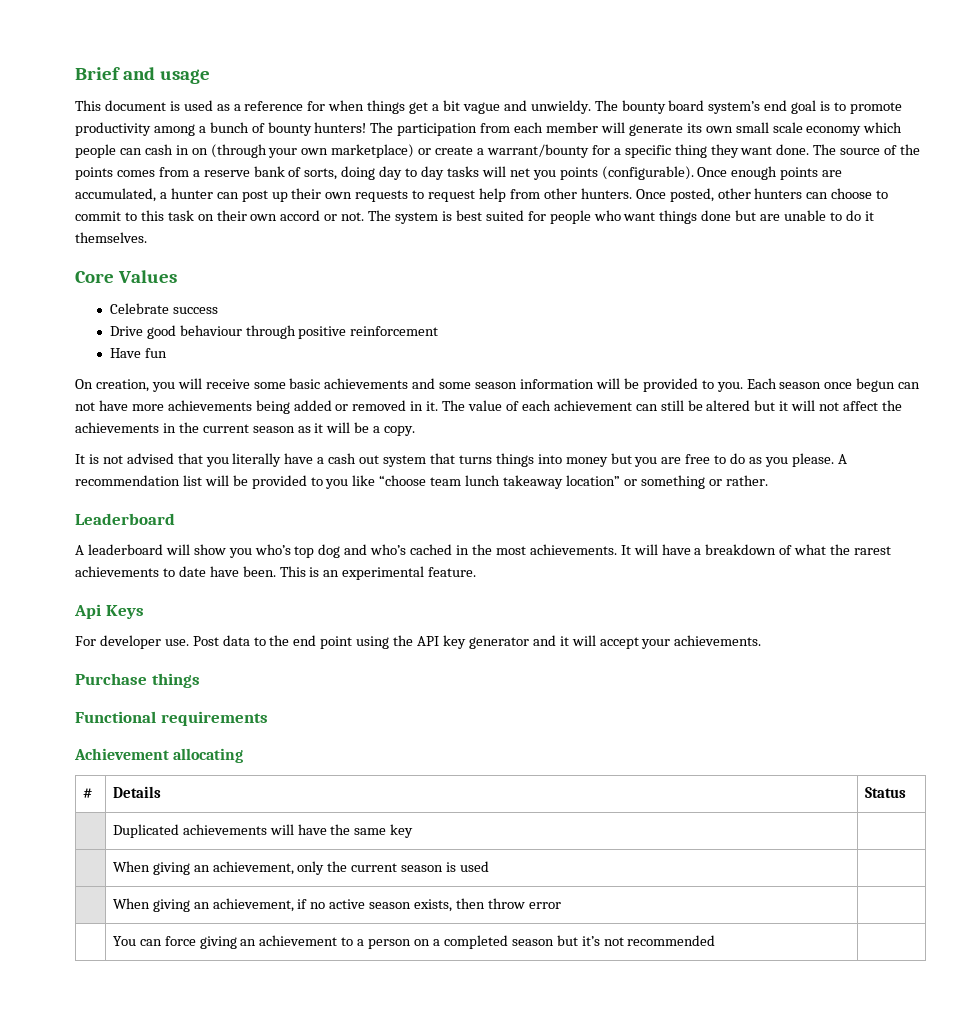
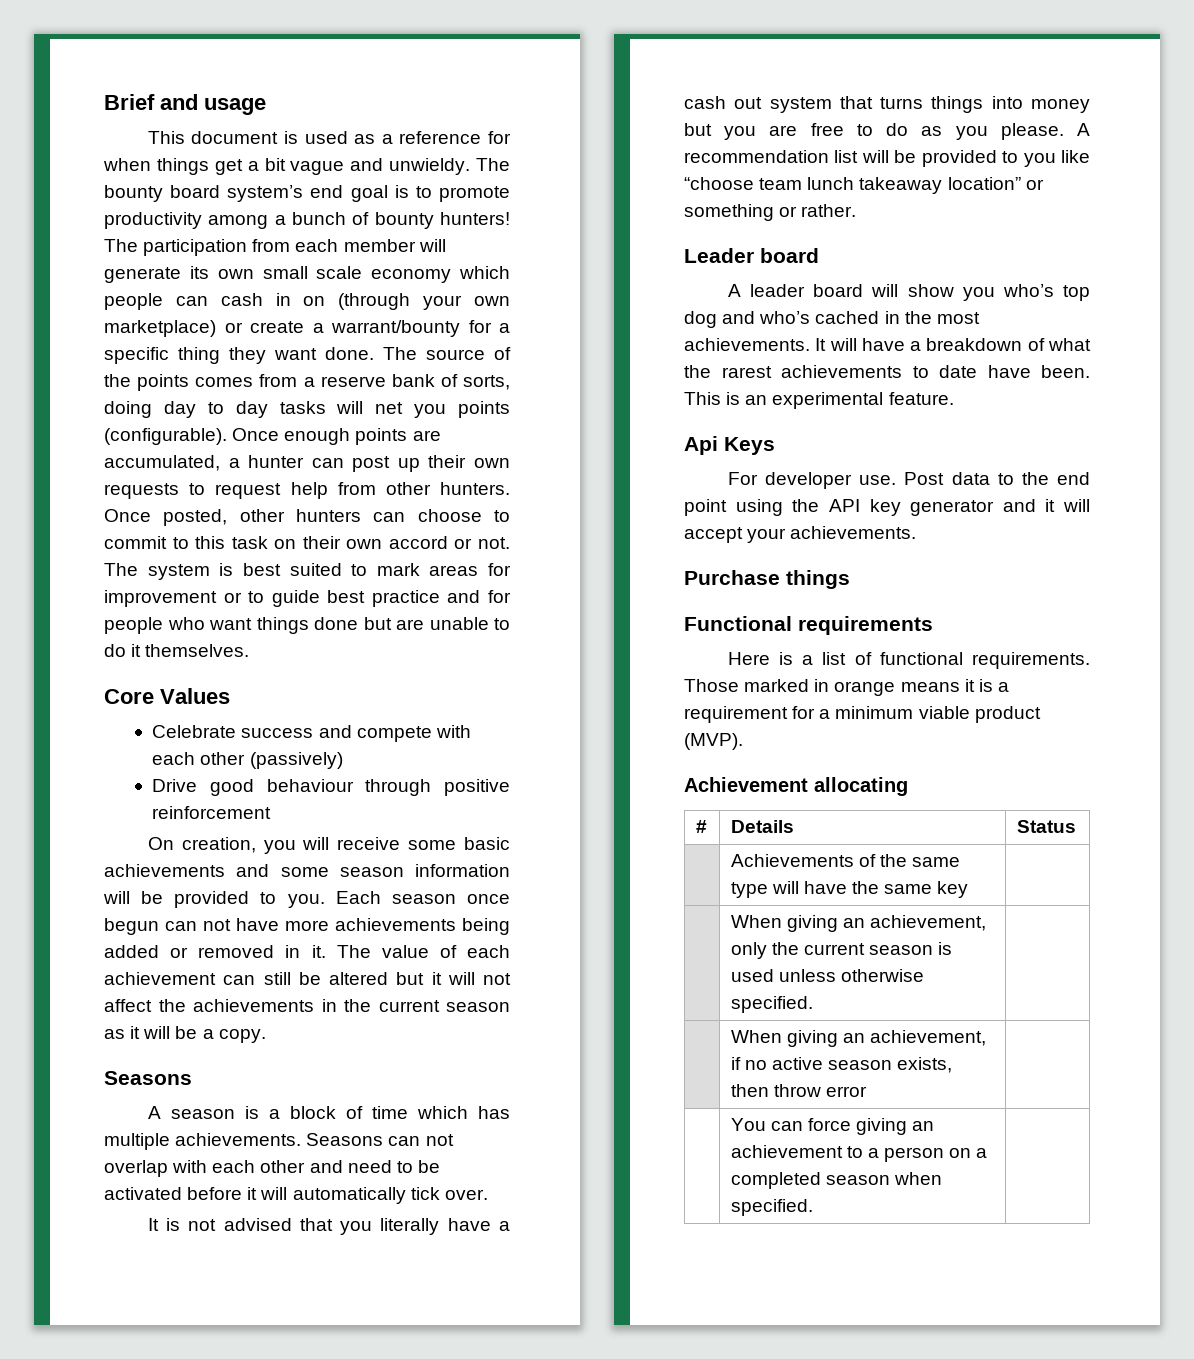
(524, 215) none -> [351,563,511,576] [104,590,481,607] to mark areas for improvement or to guide best practice and
(218, 310) none -> [318,725,471,742] [152,752,343,769] and compete with each other (passively)
[109,348,167,358] // Have fun -> (272, 812) none
(416, 431) none -> [104,1071,192,1085] [147,1106,510,1119] [104,1133,454,1150] [104,1160,440,1177] [104,1187,488,1204] // Seasons // A season is a block of time which has multiple achievements. Seasons can not overlap with each other and need to be activated before it will automatically tick over.
[75,513,175,525] [75,544,163,555] Leaderboard // A leaderboard -> [684,248,819,263] [727,284,864,297] Leader board // A leader board
(268, 718) none -> [727,652,1090,669] [684,679,1009,696] [684,706,1041,723] [684,733,743,750] // Here is a list of functional requirements. Those marked in orange means it is a requirement for a minimum viable product (MVP).
[112,824,267,838] Duplicated achievements -> [730,854,961,867] [730,882,768,898] Achievements of the same type
(490, 866) none -> [778,969,925,982] [730,996,813,1013] unless otherwise specified.
[556,935,716,946] but it’s not recommended -> [894,1172,943,1185] [730,1199,813,1216] when specified.

